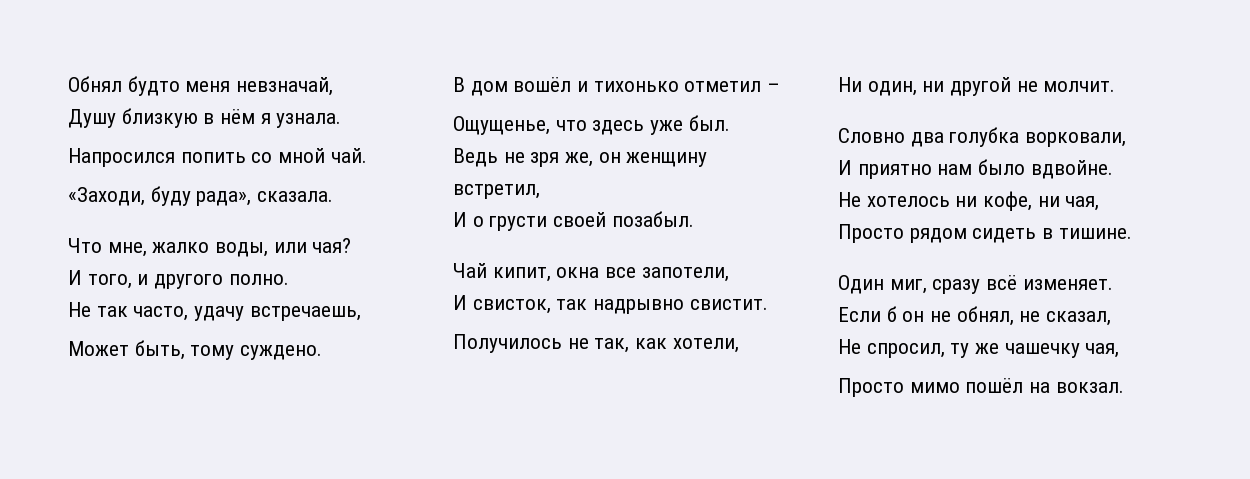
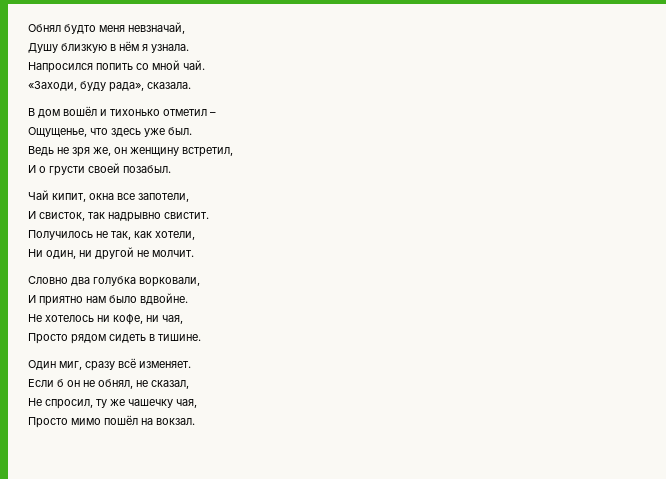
[68,238,352,257] [68,270,289,289] [68,302,361,321] [68,340,323,360] // Что мне, жалко воды, или чая? // И того, и другого полно. // Не так часто, удачу встречаешь, // Может быть, тому суждено. -> (191, 85) none

